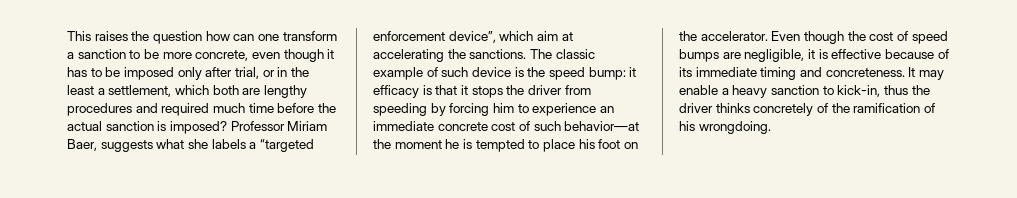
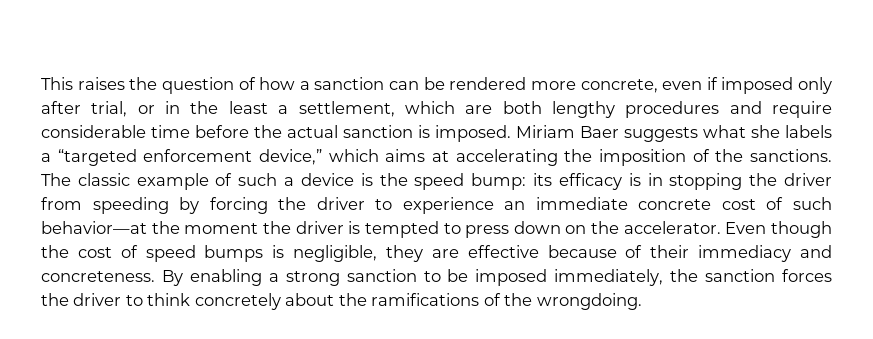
[205,31,337,41] [67,49,335,62] [67,67,121,77] how can one transform a sanction to be more concrete, even though it has to be -> [238,77,718,93] of how a sanction can be rendered more concrete, even if
[212,85,261,95] both are -> [465,101,542,114] are both
[161,103,245,116] required much -> [772,101,832,118] [41,125,146,138] require considerable
[169,121,328,134] [67,139,97,151] imposed? Professor Miriam Baer, -> [435,125,619,142] imposed. Miriam Baer
[448,31,573,43] [373,49,444,62] device”, which aim at accelerating -> [259,149,710,166] device,” which aims at accelerating the imposition of
(469, 72) none -> [284,177,295,186] a
[629,67,637,77] it -> [533,173,553,186] its
[435,85,503,98] that it stops -> [647,173,743,190] in stopping
[492,103,514,113] him -> [278,197,365,210] the driver
[445,139,460,149] he -> [262,221,344,234] the driver
[542,139,621,152] place his foot -> [465,221,561,238] press down
[722,49,949,62] [679,67,944,80] [679,85,930,98] [679,103,935,116] [679,121,695,131] are negligible, it is effective because of its immediate timing and concreteness. It may enable a heavy sanction to kick-in, thus the driver thinks concretely of the ramification of his -> [272,245,832,262] [41,269,832,286] [41,293,533,310] is negligible, they are effective because of their immediacy and concreteness. By enabling a strong sanction to be imposed immediately, the sanction forces the driver to think concretely about the ramifications of the

